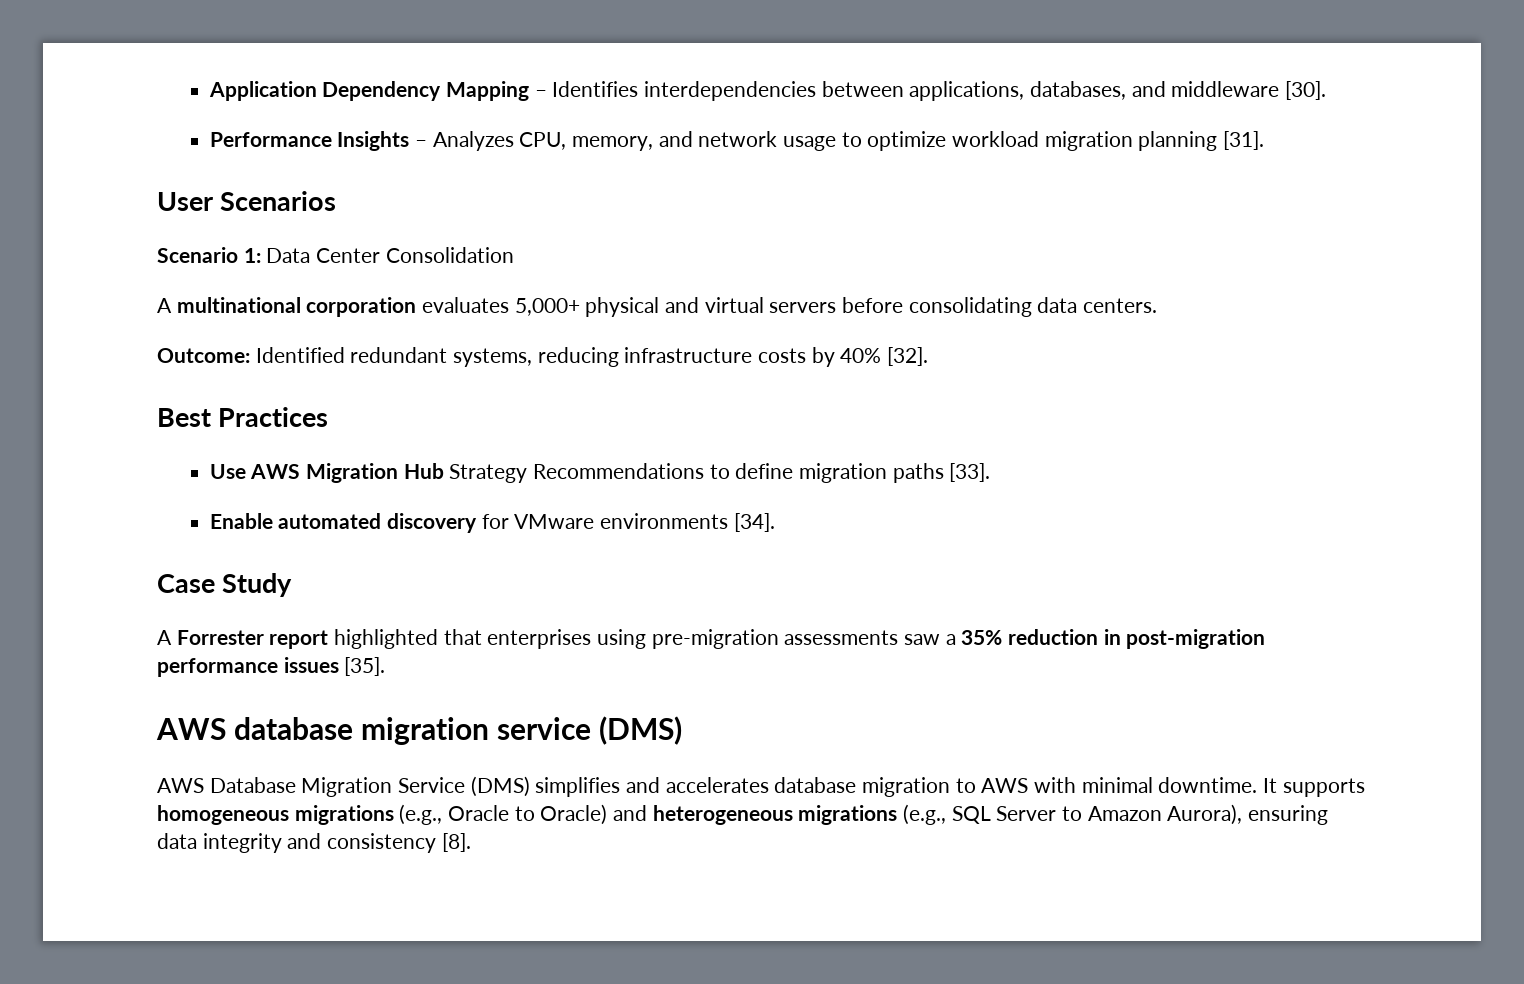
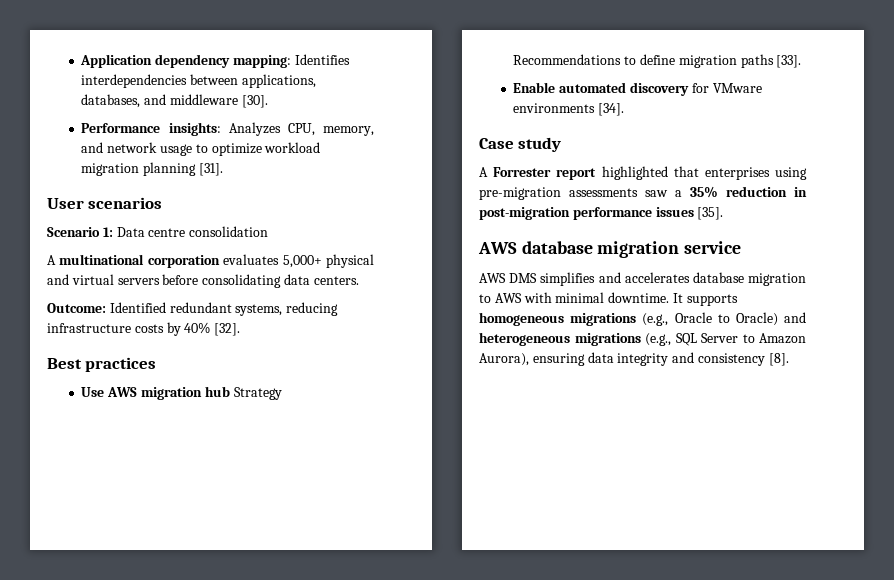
[322,81,547,101] Dependency Mapping – -> [155,54,291,68] dependency mapping:
[337,131,427,151] Insights – -> [168,122,221,136] insights:
[220,191,337,211] Scenarios -> [88,197,163,209] scenarios
[316,247,514,263] Center Consolidation -> [148,226,269,237] centre consolidation
[218,407,329,427] Practices -> [85,357,157,372] practices
[305,463,444,483] Migration Hub -> [140,386,230,400] migration hub
[222,573,293,597] Study -> [518,137,562,152] study
[598,716,682,745] [157,776,530,797] (DMS) // AWS Database Migration Service (DMS) -> [479,273,538,283] // AWS DMS

